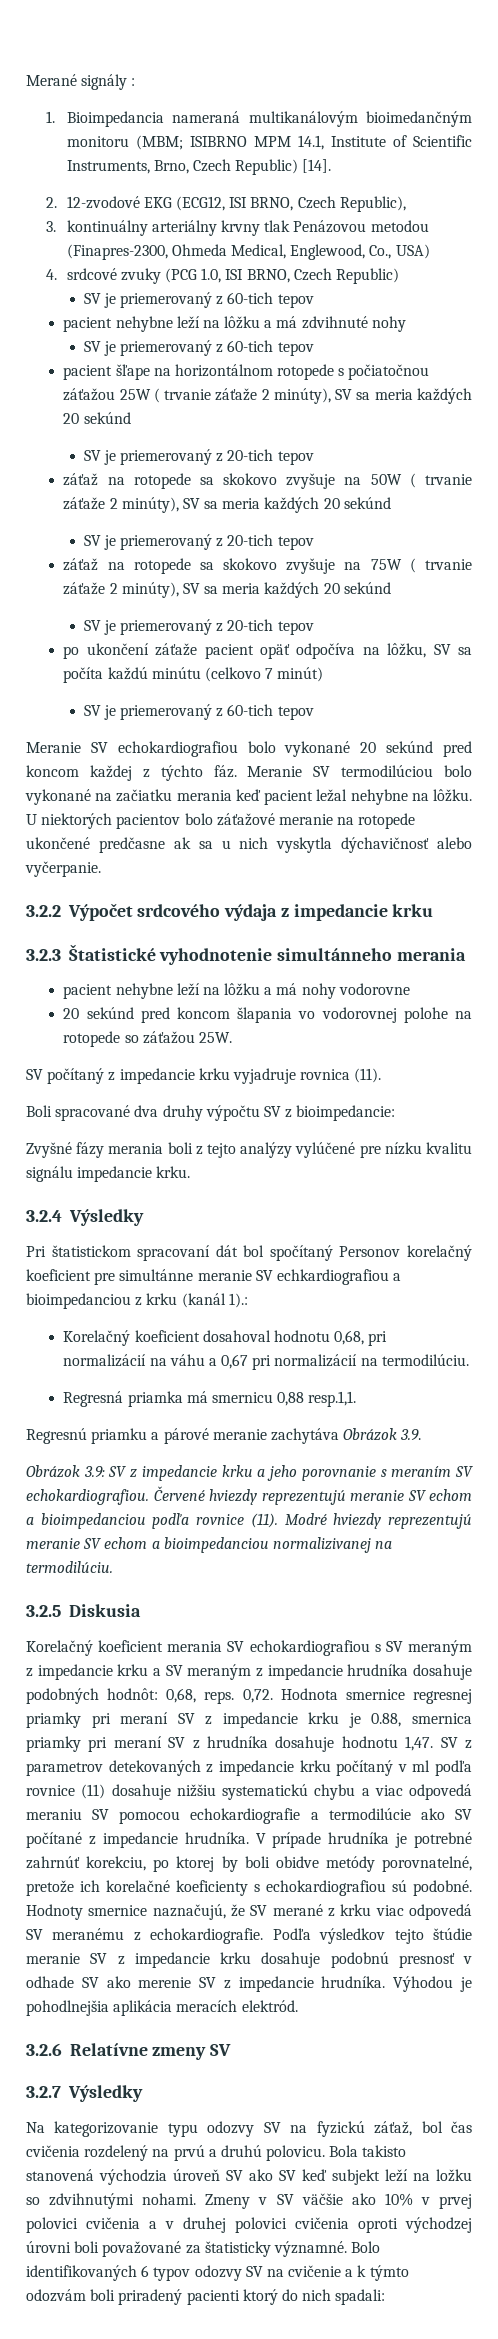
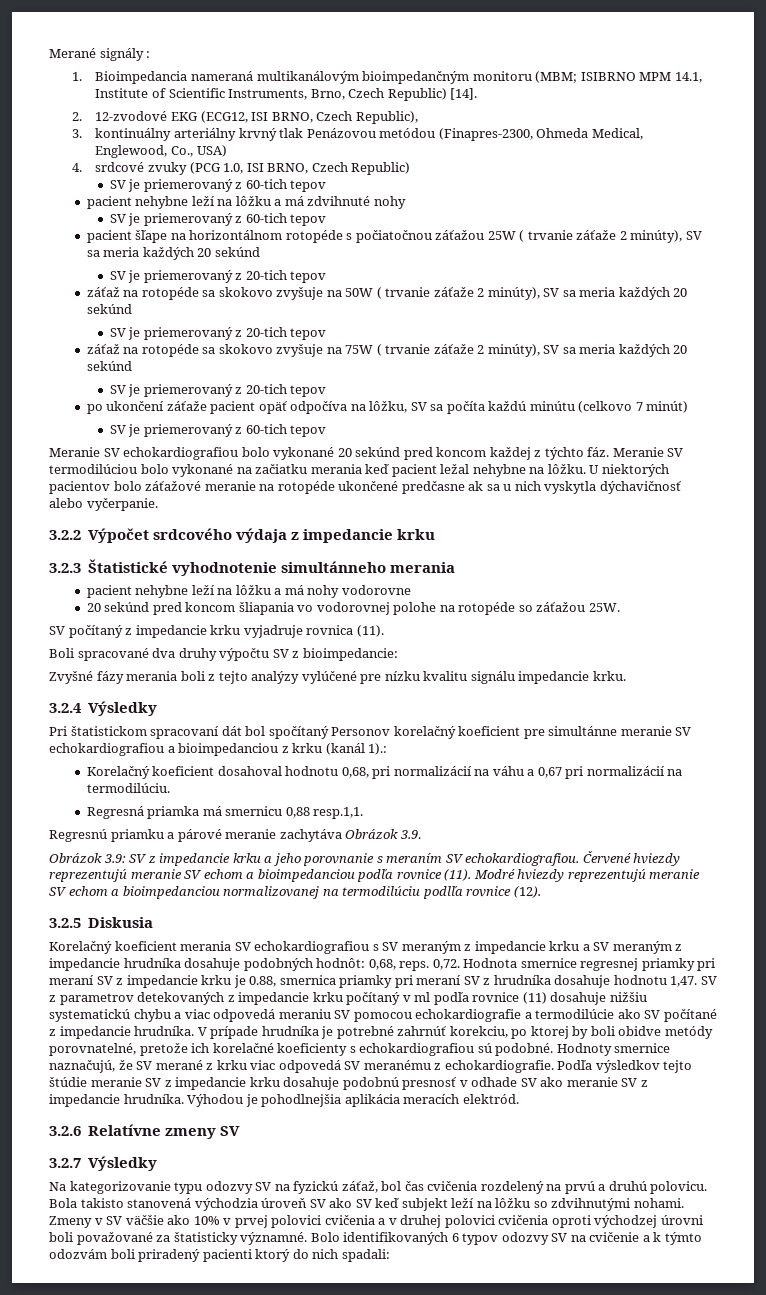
[366,111,472,127] bioimedančným -> [362,71,470,84] bioimpedančným
[221,220,261,236] krvny -> [238,128,277,141] krvný
[370,220,429,232] metodou -> [379,128,436,138] metódou
[277,364,335,380] rotopede -> [285,230,343,243] rotopéde
[133,473,191,489] rotopede -> [141,287,199,300] rotopéde
[133,558,191,574] rotopede -> [141,344,199,357] rotopéde
[358,813,416,829] rotopede -> [277,481,335,494] rotopéde
[237,1007,293,1023] šlapania -> [238,602,294,615] šliapania
[63,1031,121,1047] rotopede -> [458,602,516,615] rotopéde
[276,1269,389,1285] echkardiografiou -> [49,743,164,756] echokardiografiou
[272,1537,393,1553] [26,1561,113,1573] normalizivanej na termodilúciu. -> [223,886,541,899] normalizovanej na termodilúciu podlľa rovnice (12).
[138,1977,192,1988] merenie -> [566,1077,618,1087] meranie
[436,2169,472,2182] ložku -> [495,1198,531,1208] lôžku

